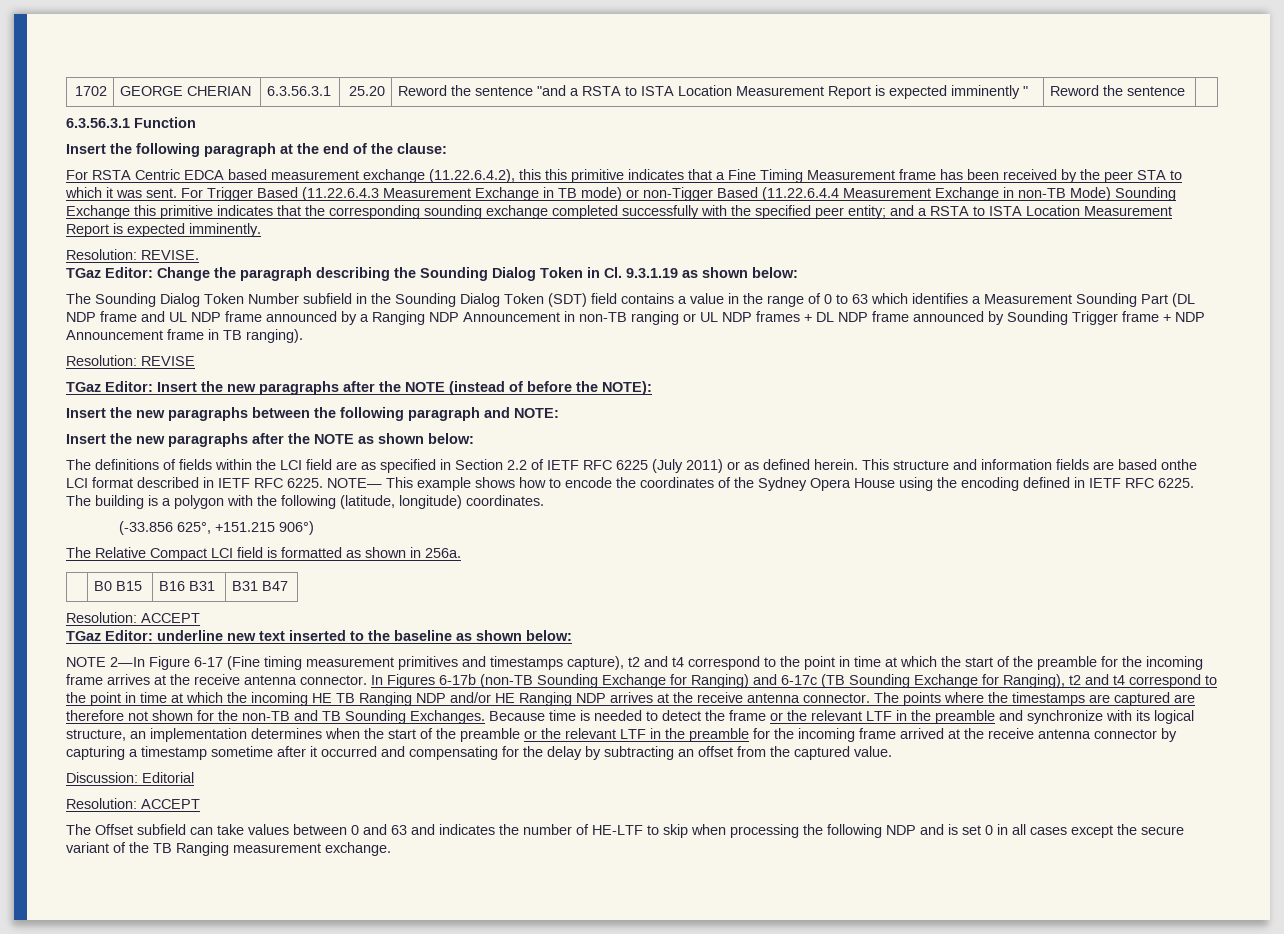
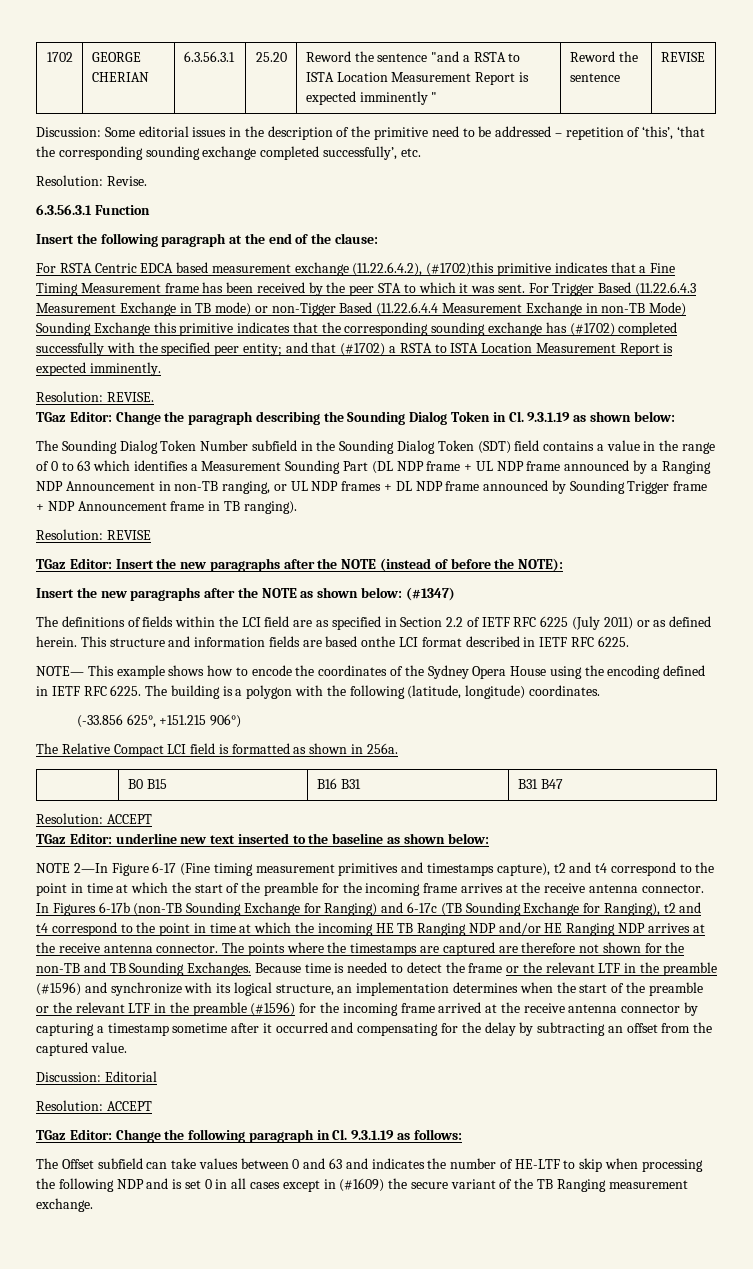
(1186, 91) none -> [660,52,705,62] [36,126,706,140] [36,146,421,160] [36,175,147,186] REVISE // Discussion: Some editorial issues in the description of the primitive need to be addressed – repetition of ‘this’, ‘that the corresponding sounding exchange completed successfully’, etc. // Resolution: Revise.
[519,169,567,180] this this -> [426,262,495,276] (#1702)this
(548, 212) none -> [545,322,615,336] has (#1702)
(914, 210) none -> [311,342,386,356] that (#1702)
[141,311,165,322] and -> [464,464,473,471] +
[631,311,679,325] ranging -> [222,481,271,494] ranging,
[66,407,559,421] // Insert the new paragraphs between the following paragraph and NOTE: -> (564, 565) none
(474, 438) none -> [405,587,455,601] (#1347)
(323, 483) none -> (629, 641) //
(995, 717) none -> [36,982,81,996] (#1596)
(749, 735) none -> [250,1002,296,1016] (#1596)
(200, 804) none -> [36,1129,462,1143] // TGaz Editor: Change the following paragraph in Cl. 9.3.1.19 as follows:
(1113, 831) none -> [323,1178,385,1192] in (#1609)

